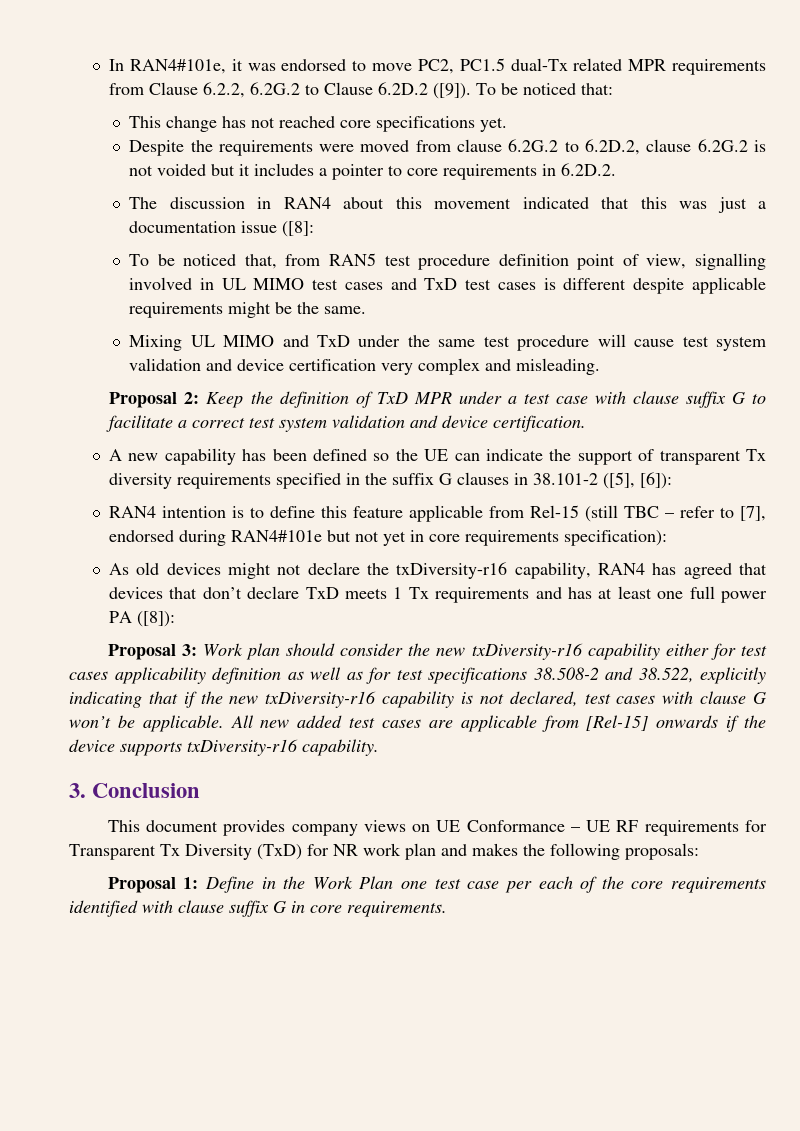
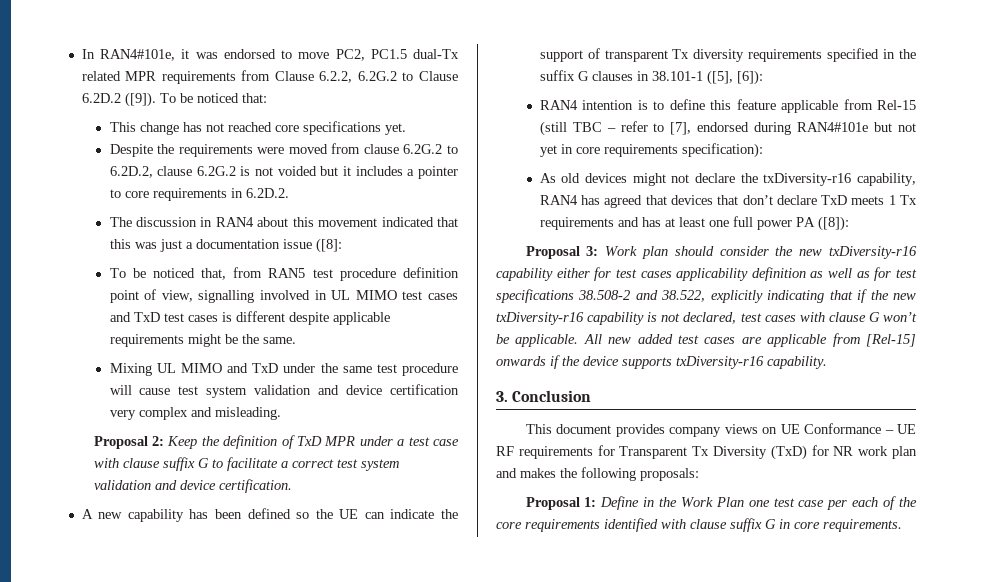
[532,473,598,485] 38.101-2 -> [651,71,703,81] 38.101-1

